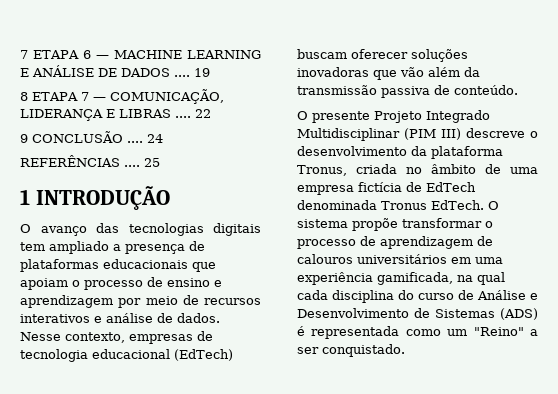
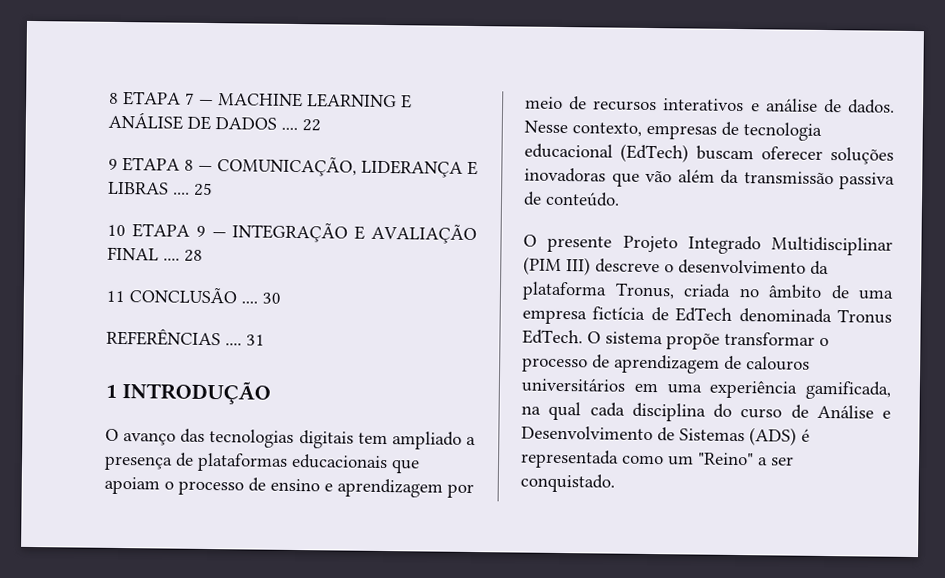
[20,50,91,59] 7 ETAPA 6 -> [109,91,195,106] 8 ETAPA 7
[194,68,210,77] [20,92,89,101] 19 // 8 ETAPA 7 -> [302,119,321,132] [108,157,194,172] 22 // 9 ETAPA 8
[195,109,211,118] [20,134,28,143] 22 // 9 -> [194,182,213,197] [107,222,477,245] [107,246,203,262] [106,290,125,303] 25 // 10 ETAPA 9 — INTEGRAÇÃO E AVALIAÇÃO FINAL .... 28 // 11
[147,134,163,143] 24 -> [262,292,281,304] 30
[144,158,160,167] 25 -> [246,334,265,346] 31

